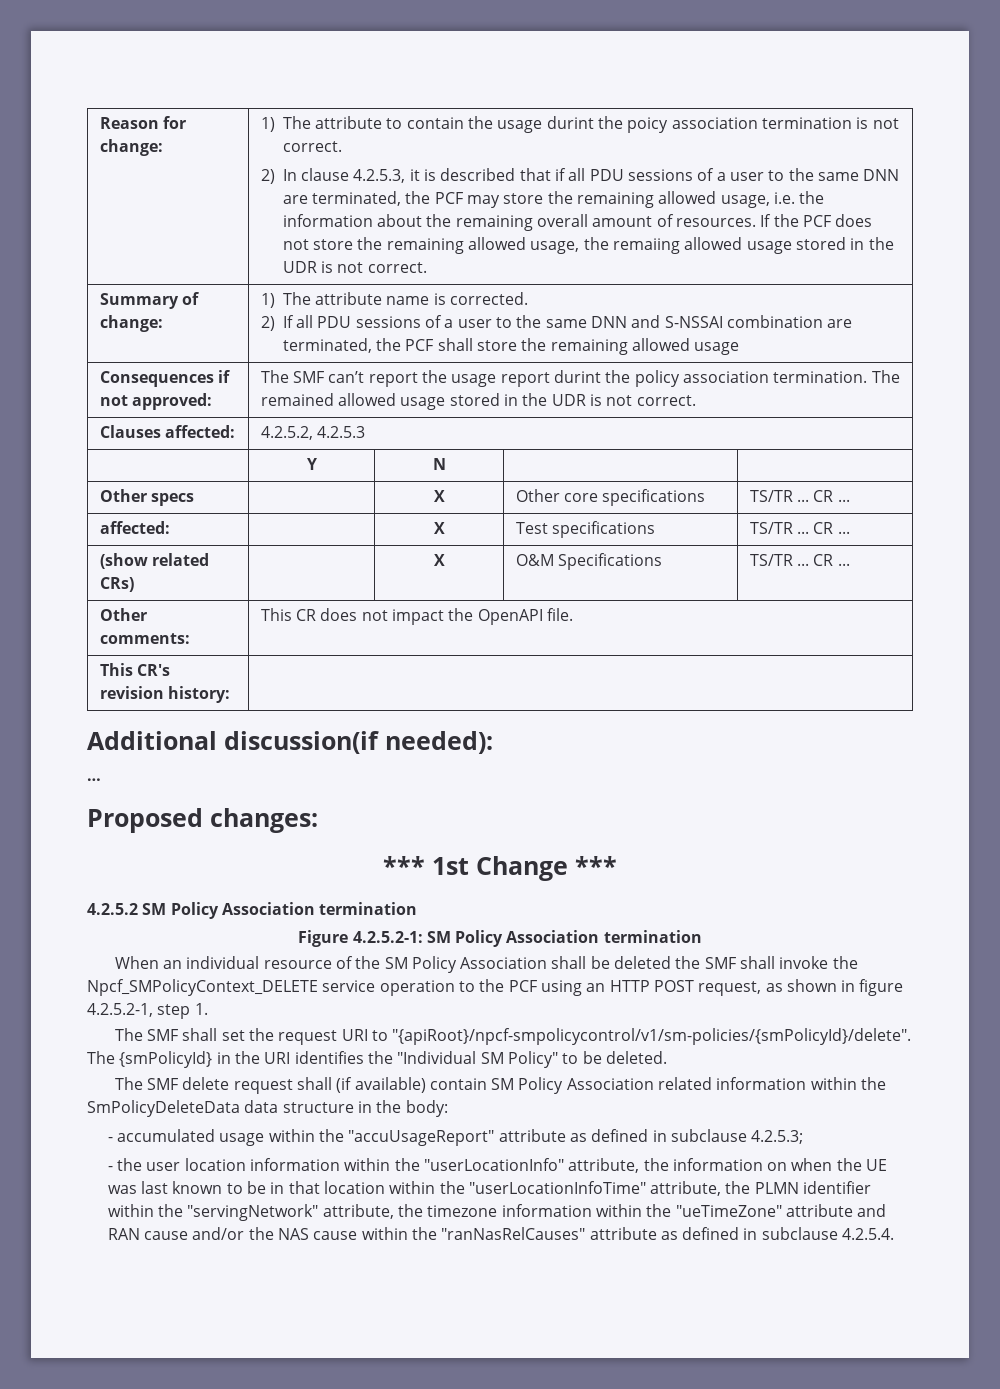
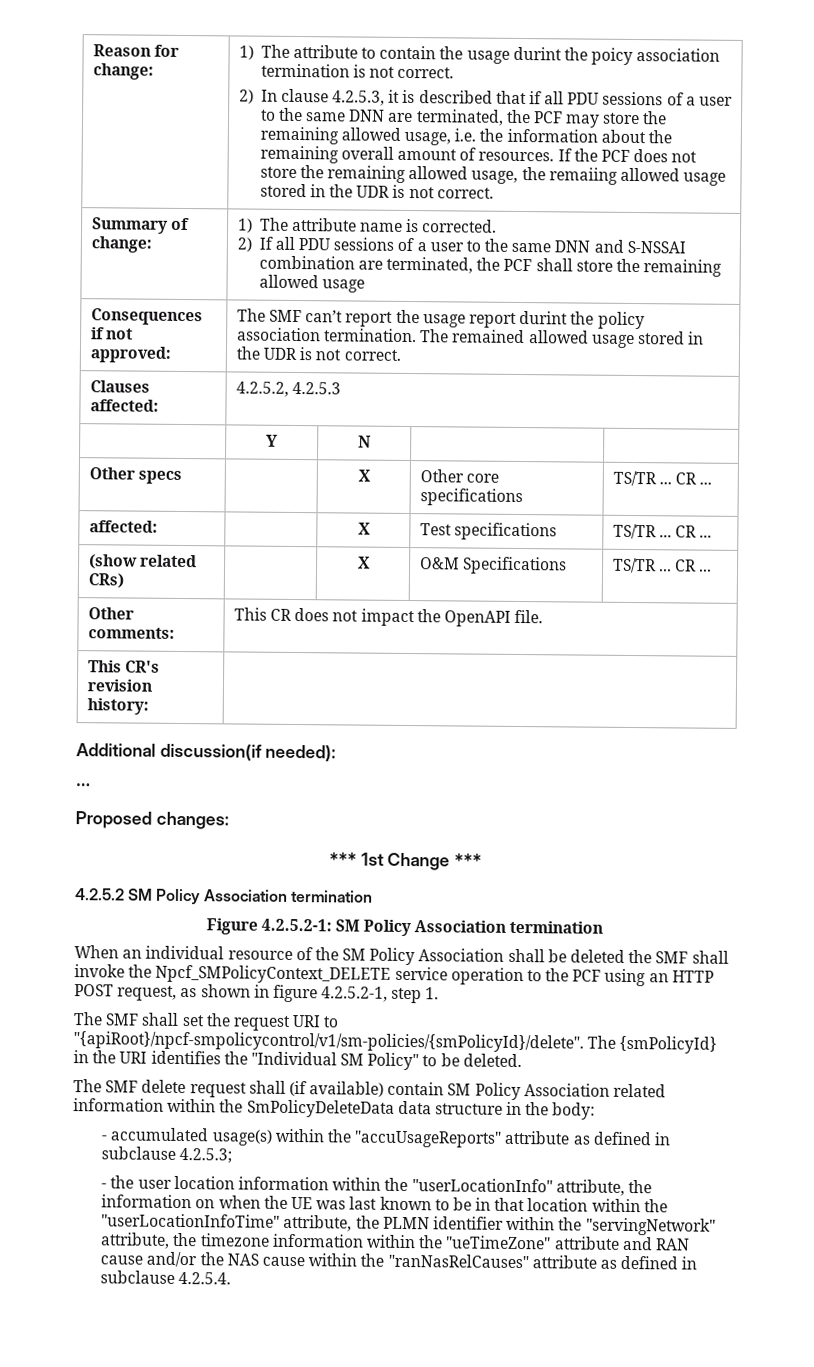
[219,1129,495,1146] usage within the "accuUsageReport" -> [211,1128,503,1148] usage(s) within the "accuUsageReports"

